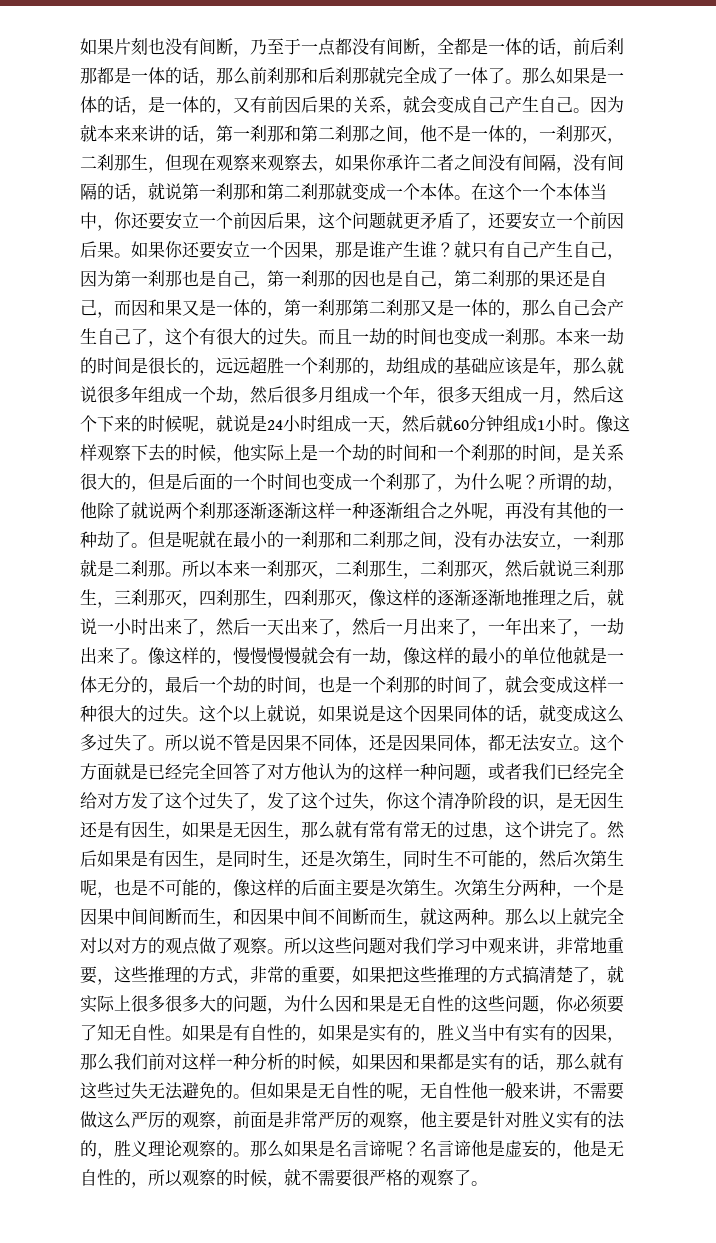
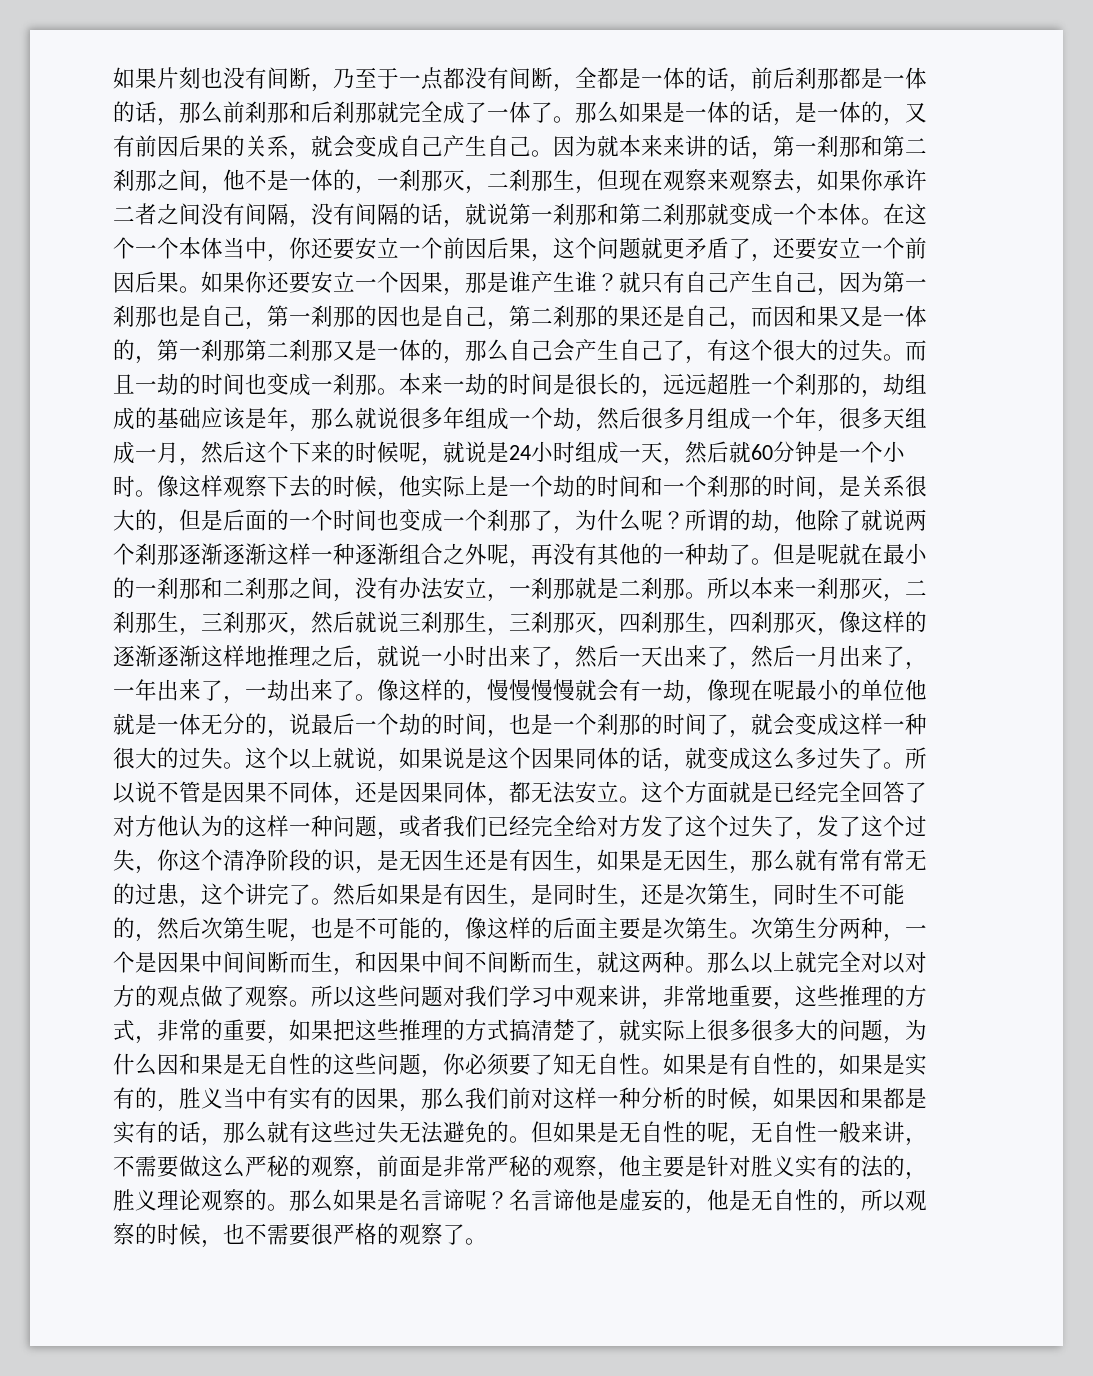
[165,328,216,345] 这个有 -> [707,339,773,361] 有这个
[503,415,545,432] 组成1 -> [817,441,883,463] 是一个
[420,562,437,575] 二 -> [201,612,223,631] 三
(505, 597) none -> [201,645,245,667] 这样
[420,647,471,664] 这样的 -> [729,679,795,701] 现在呢
(165, 692) none -> [289,713,311,735] 说
[471,1082,488,1099] 他 -> (817, 1132) none
[148,1111,165,1128] 厉 -> [267,1155,290,1177] 秘
[335,1111,352,1128] 厉 -> [509,1155,532,1177] 秘
[284,1168,301,1186] 就 -> [223,1223,245,1244] 也

